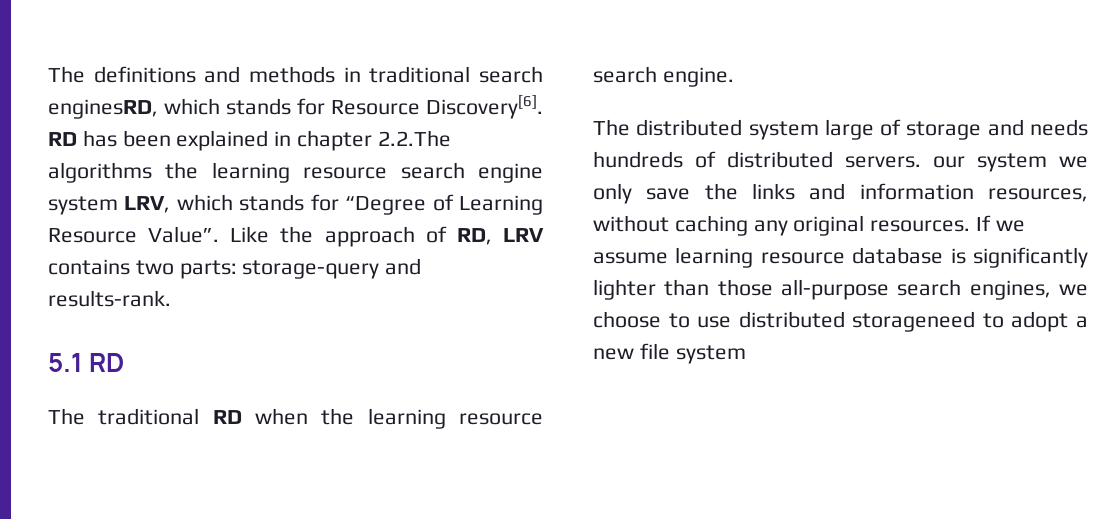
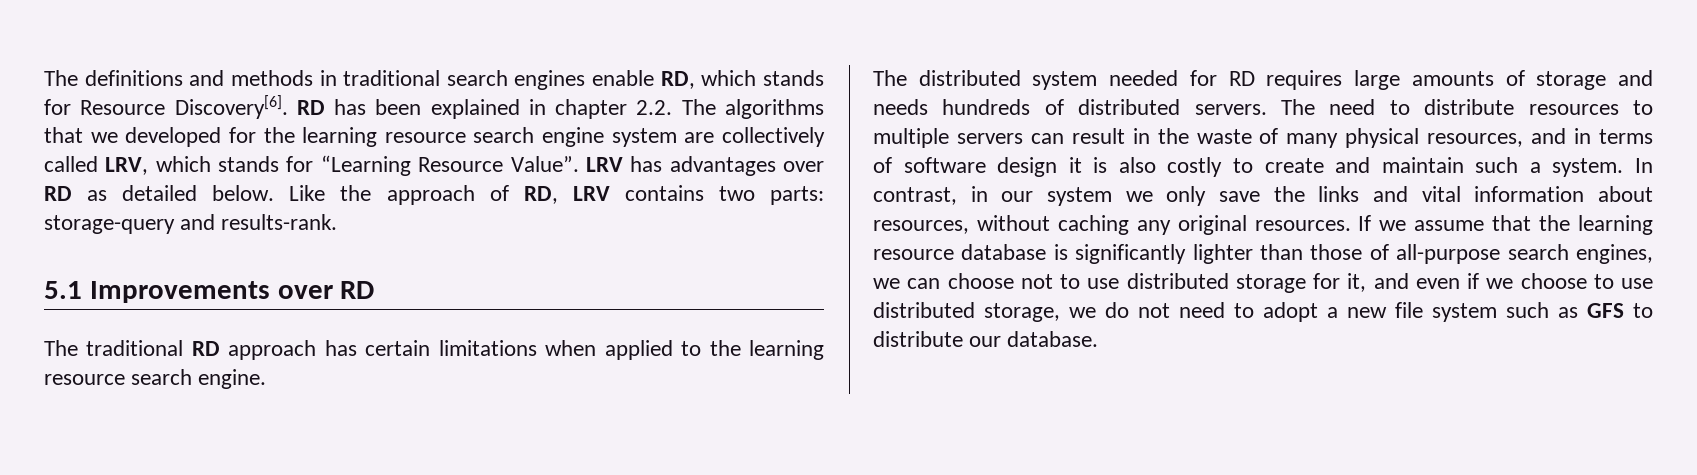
[48,99,158,119] enginesRD, -> [514,70,695,90] engines enable RD,
[377,130,451,147] [48,162,152,183] 2.2.The algorithms -> [636,99,824,119] [44,127,256,147] 2.2. The algorithms that we developed for
(118, 205) none -> [684,127,825,147] [44,156,98,172] are collectively called
[345,194,543,215] [48,226,220,243] “Degree of Learning Resource Value”. -> [320,155,824,176] [44,185,275,201] “Learning Resource Value”. LRV has advantages over RD as detailed below.
(82, 362) none -> [89,281,333,303] Improvements over
[254,408,308,425] when -> [228,340,702,360] approach has certain limitations when applied to
[824,119,874,140] large -> [1109,70,1494,90] needed for RD requires large amounts
(921, 162) none -> [1281,99,1653,115] [873,128,1653,148] [873,157,1653,177] [873,186,988,205] The need to distribute resources to multiple servers can result in the waste of many physical resources, and in terms of software design it is also costly to create and maintain such a system. In contrast, in
[859,183,974,200] information -> [1421,186,1653,202] vital information about
(668, 258) none -> [1492,215,1571,231] that the
(773, 287) none -> [1369,244,1389,260] of
[593,311,976,332] choose to use distributed storageneed -> [907,273,1653,293] [873,302,1225,322] can choose not to use distributed storage for it, and even if we choose to use distributed storage, we do not need
(746, 354) none -> [1506,302,1653,318] [873,331,1099,347] such as GFS to distribute our database.

